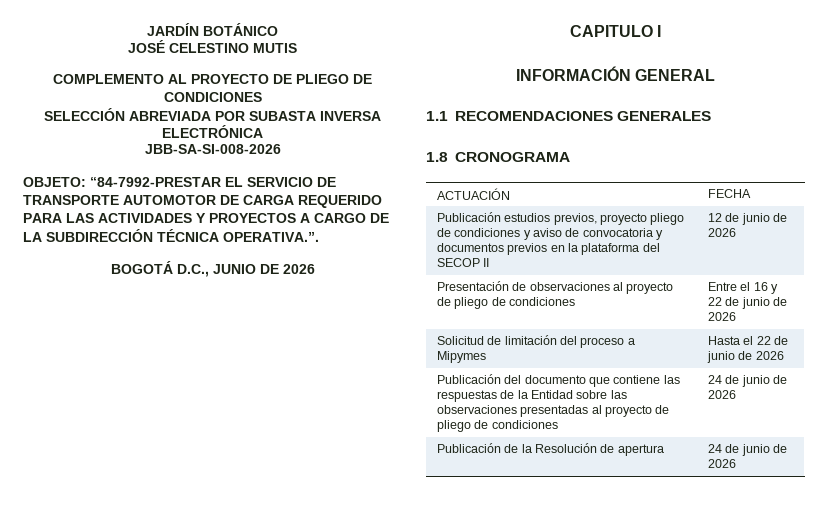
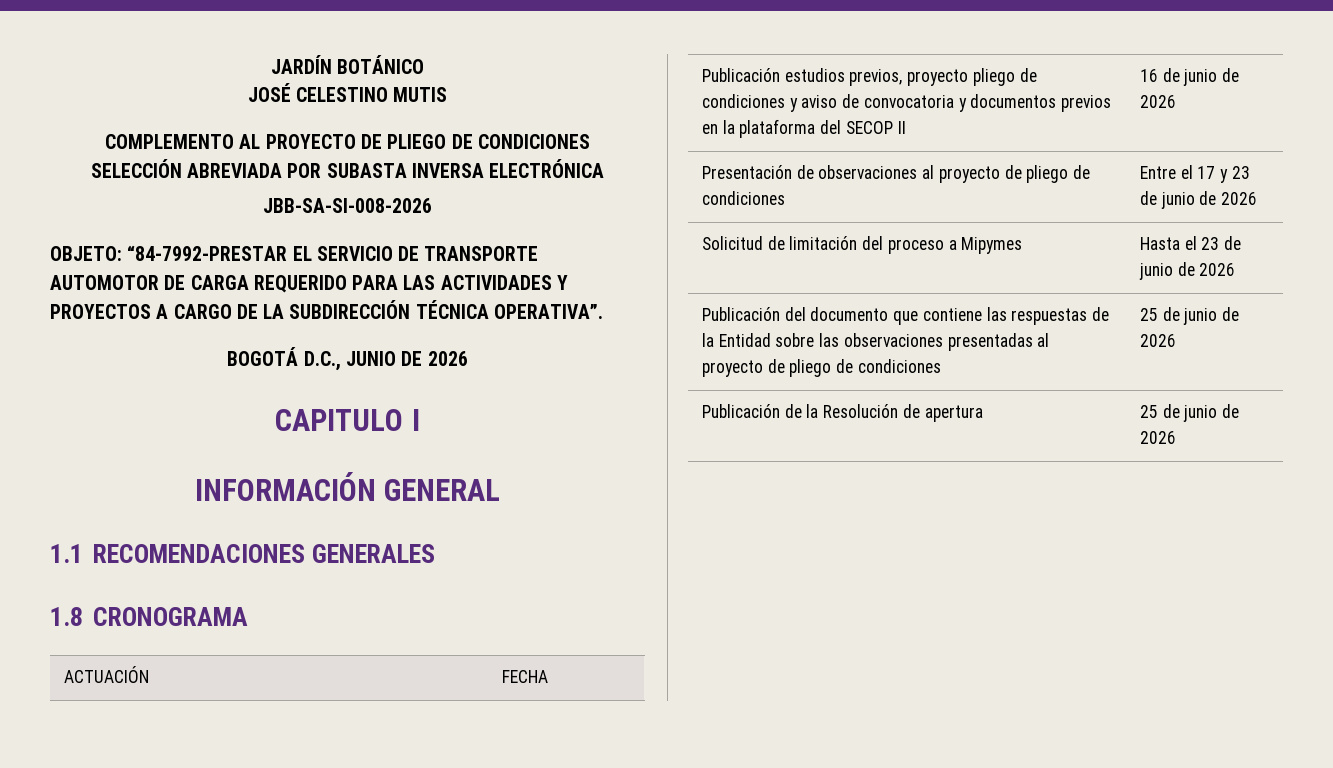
[223,232,319,242] OPERATIVA.”. -> [493,304,603,319] OPERATIVA”.
[707,213,722,222] 12 -> [1139,69,1158,82] 16
[753,282,779,294] [707,297,722,306] 16 y 22 -> [1197,166,1250,183] 17 y 23
[756,336,771,345] 22 -> [1201,237,1220,250] 23
[707,375,722,384] 24 -> [1139,308,1158,321] 25
[707,444,722,453] 24 -> [1139,405,1158,418] 25

